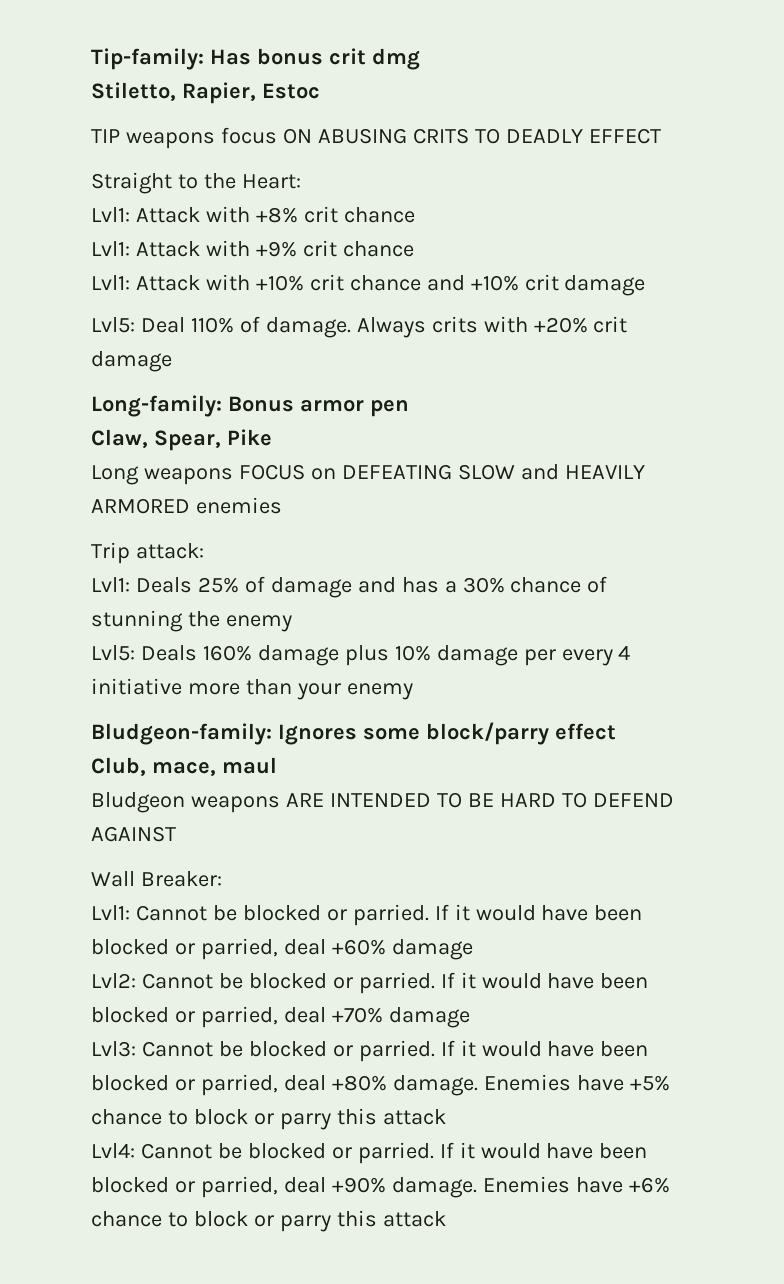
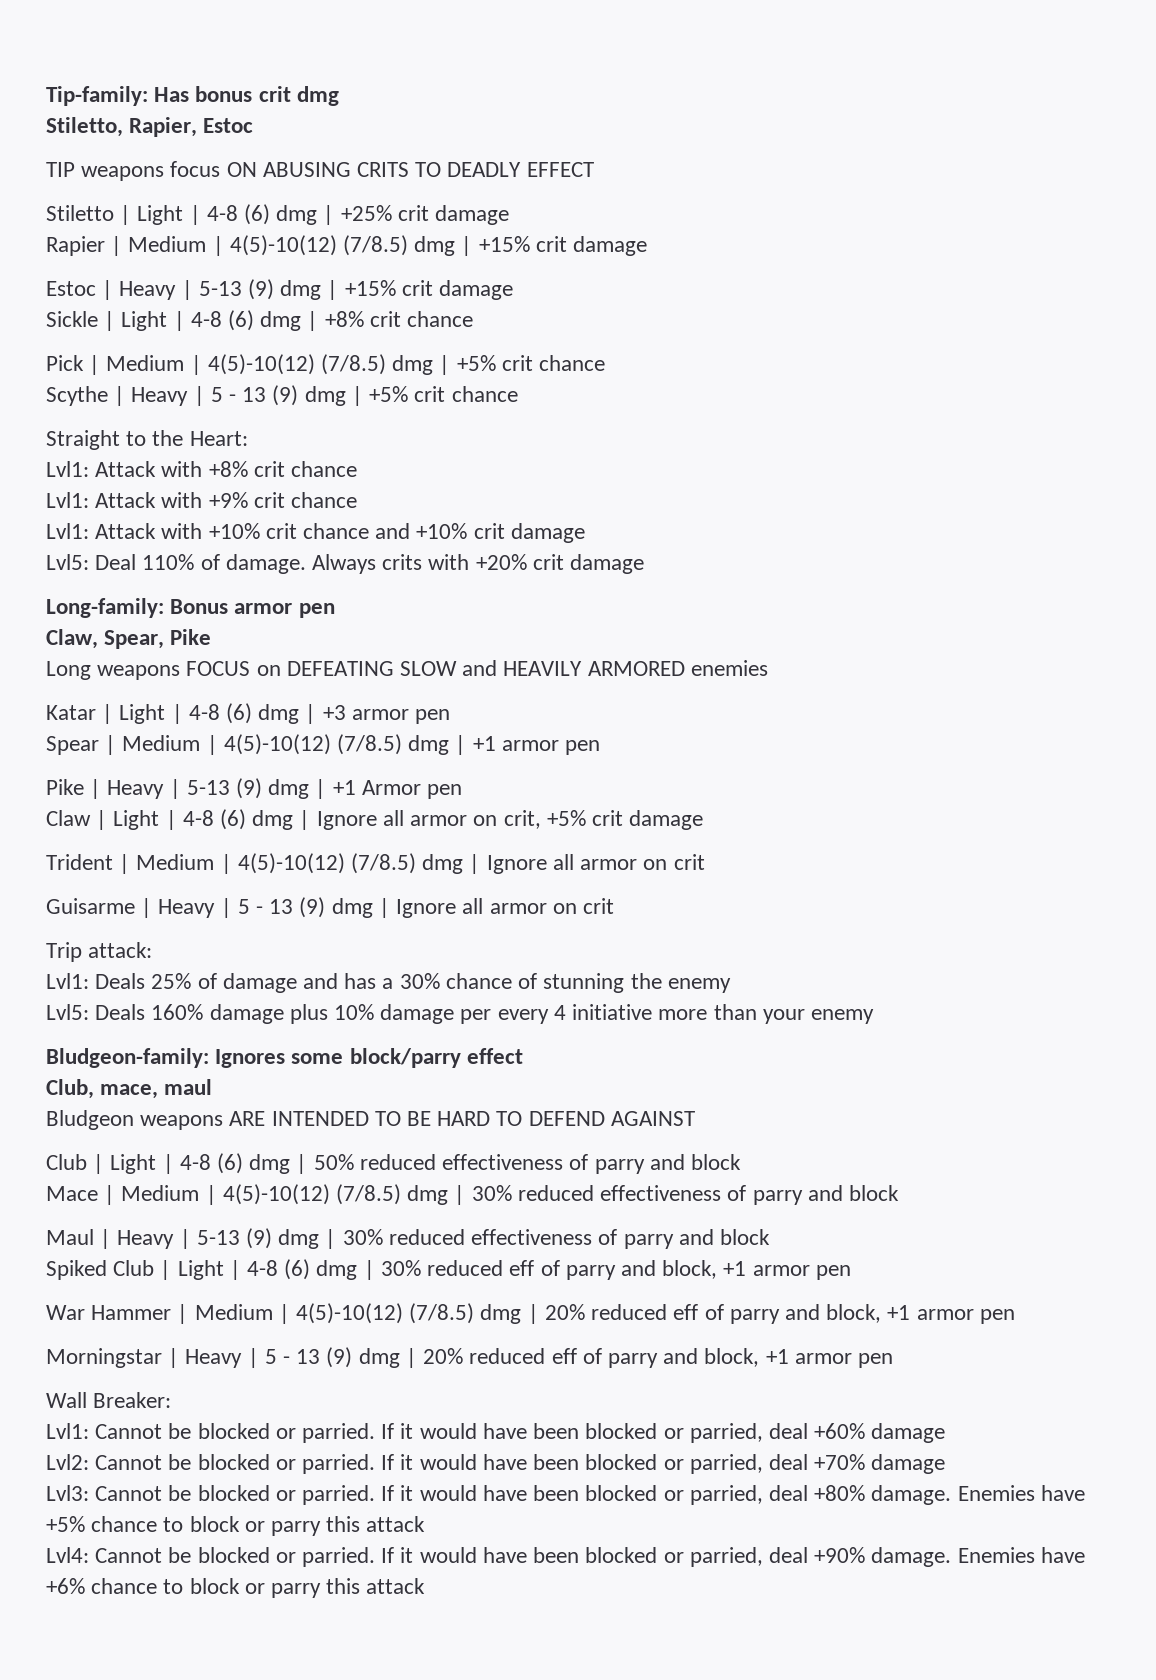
(661, 136) none -> [46,204,510,225] [46,235,648,256] [46,279,514,300] [46,310,474,331] [46,354,606,375] [46,385,518,406] // Stiletto | Light | 4-8 (6) dmg | +25% crit damage // Rapier | Medium | 4(5)-10(12) (7/8.5) dmg | +15% crit damage // Estoc | Heavy | 5-13 (9) dmg | +15% crit damage // Sickle | Light | 4-8 (6) dmg | +8% crit chance // Pick | Medium | 4(5)-10(12) (7/8.5) dmg | +5% crit chance // Scythe | Heavy | 5 - 13 (9) dmg | +5% crit chance
(282, 505) none -> [46,703,451,724] [46,734,601,755] [46,778,463,799] [46,809,704,830] [46,853,705,874] [46,897,614,918] // Katar | Light | 4-8 (6) dmg | +3 armor pen // Spear | Medium | 4(5)-10(12) (7/8.5) dmg | +1 armor pen // Pike | Heavy | 5-13 (9) dmg | +1 Armor pen // Claw | Light | 4-8 (6) dmg | Ignore all armor on crit, +5% crit damage // Trident | Medium | 4(5)-10(12) (7/8.5) dmg | Ignore all armor on crit // Guisarme | Heavy | 5 - 13 (9) dmg | Ignore all armor on crit
(176, 834) none -> [46,1153,741,1174] [46,1184,899,1205] [46,1228,770,1249] [46,1259,851,1280] [46,1303,1015,1324] [46,1347,893,1368] // Club | Light | 4-8 (6) dmg | 50% reduced effectiveness of parry and block // Mace | Medium | 4(5)-10(12) (7/8.5) dmg | 30% reduced effectiveness of parry and block // Maul | Heavy | 5-13 (9) dmg | 30% reduced effectiveness of parry and block // Spiked Club | Light | 4-8 (6) dmg | 30% reduced eff of parry and block, +1 armor pen // War Hammer | Medium | 4(5)-10(12) (7/8.5) dmg | 20% reduced eff of parry and block, +1 armor pen // Morningstar | Heavy | 5 - 13 (9) dmg | 20% reduced eff of parry and block, +1 armor pen

